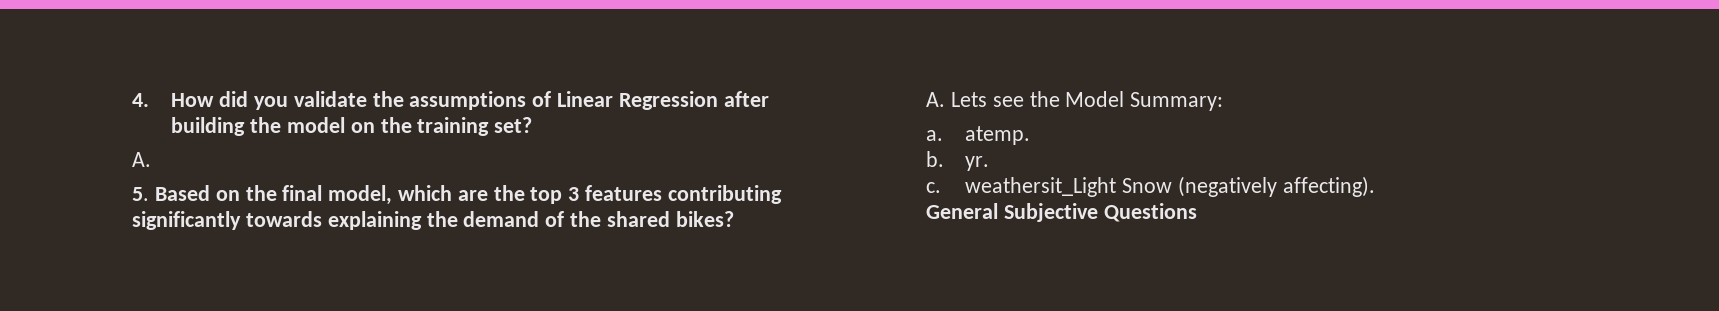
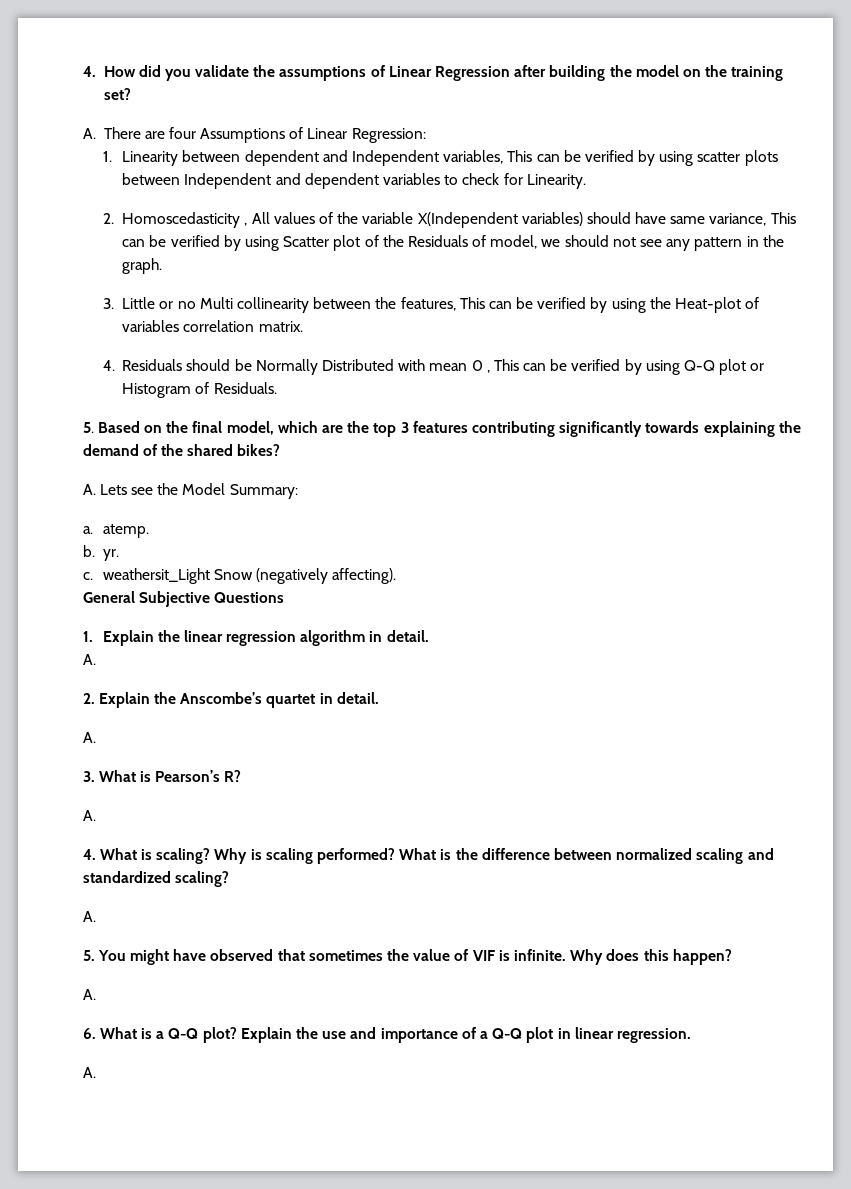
(152, 159) none -> [103,127,426,143] [102,150,778,166] [122,173,586,189] [102,212,796,228] [122,235,784,251] [122,258,163,274] [102,297,760,313] [122,320,303,332] [102,359,765,375] [122,382,277,398] There are four Assumptions of Linear Regression: // 1. Linearity between dependent and Independent variables, This can be verified by using scatter plots between Independent and dependent variables to check for Linearity. // 2. Homoscedasticity , All values of the variable X(Independent variables) should have same variance, This can be verified by using Scatter plot of the Residuals of model, we should not see any pattern in the graph. // 3. Little or no Multi collinearity between the features, This can be verified by using the Heat-plot of variables correlation matrix. // 4. Residuals should be Normally Distributed with mean 0 , This can be verified by using Q-Q plot or Histogram of Residuals.
(1197, 212) none -> [82,630,429,646] [82,654,96,665] [82,692,379,708] [82,732,96,743] [82,770,242,782] [82,810,96,821] [82,848,774,864] [82,871,229,887] [82,911,96,922] [82,949,732,965] [82,989,96,1000] [82,1027,691,1043] [82,1067,96,1078] // 1. Explain the linear regression algorithm in detail. // A. // 2. Explain the Anscombe’s quartet in detail. // A. // 3. What is Pearson’s R? // A. // 4. What is scaling? Why is scaling performed? What is the difference between normalized scaling and standardized scaling? // A. // 5. You might have observed that sometimes the value of VIF is infinite. Why does this happen? // A. // 6. What is a Q-Q plot? Explain the use and importance of a Q-Q plot in linear regression. // A.

